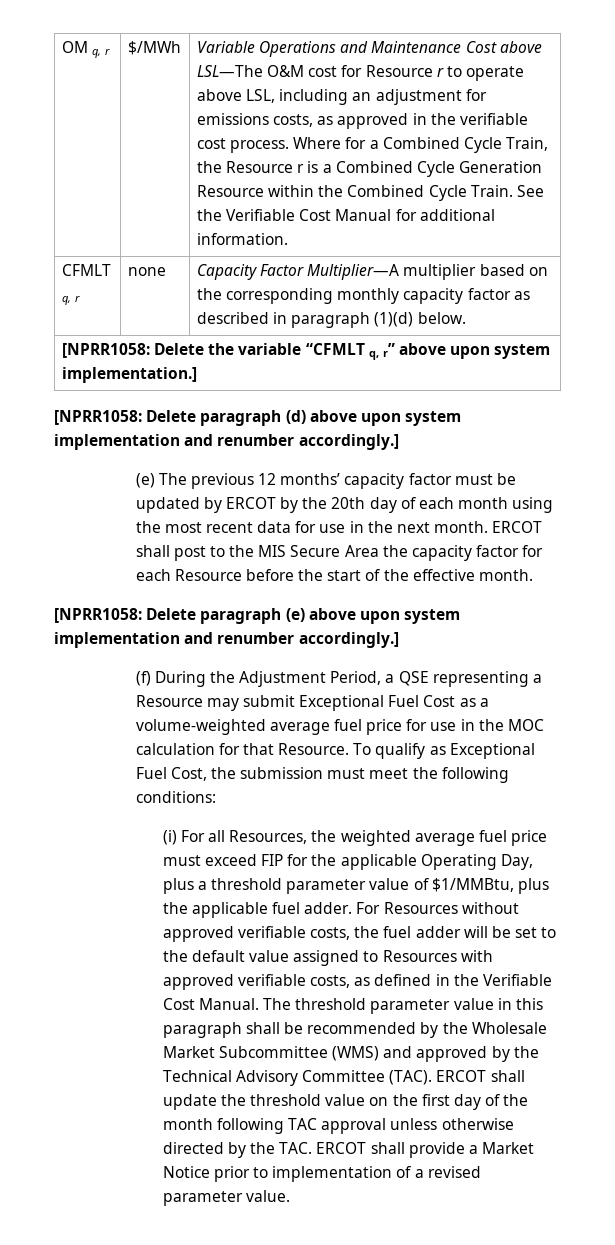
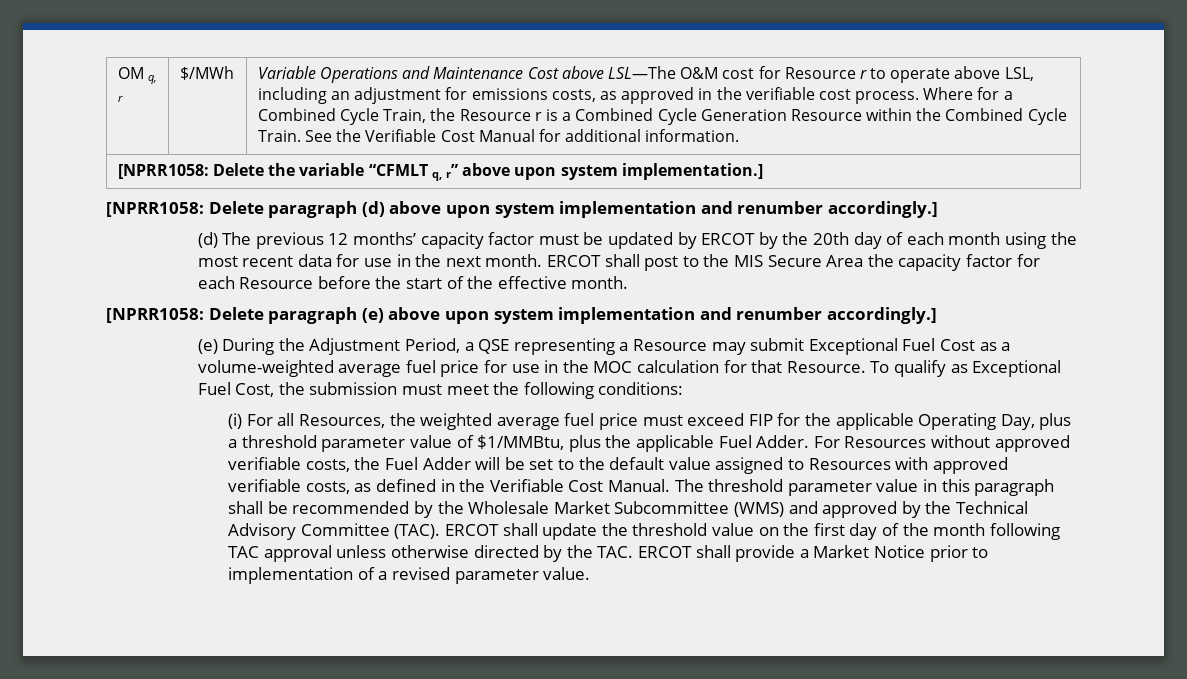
[61,264,111,276] [61,295,80,305] [127,267,166,276] [196,264,548,280] [196,288,530,304] [196,312,466,328] // CFMLT q, r | none | Capacity Factor Multiplier—A multiplier based on the corresponding monthly capacity factor as described in paragraph (1)(d) below. -> (740, 135) none
[135,473,155,488] (e) -> [197,232,218,248] (d)
[135,671,151,686] (f) -> [197,339,218,354] (e)
[272,902,353,914] fuel adder. -> [718,435,810,448] Fuel Adder.
[383,926,461,938] fuel adder -> [385,457,471,470] Fuel Adder

